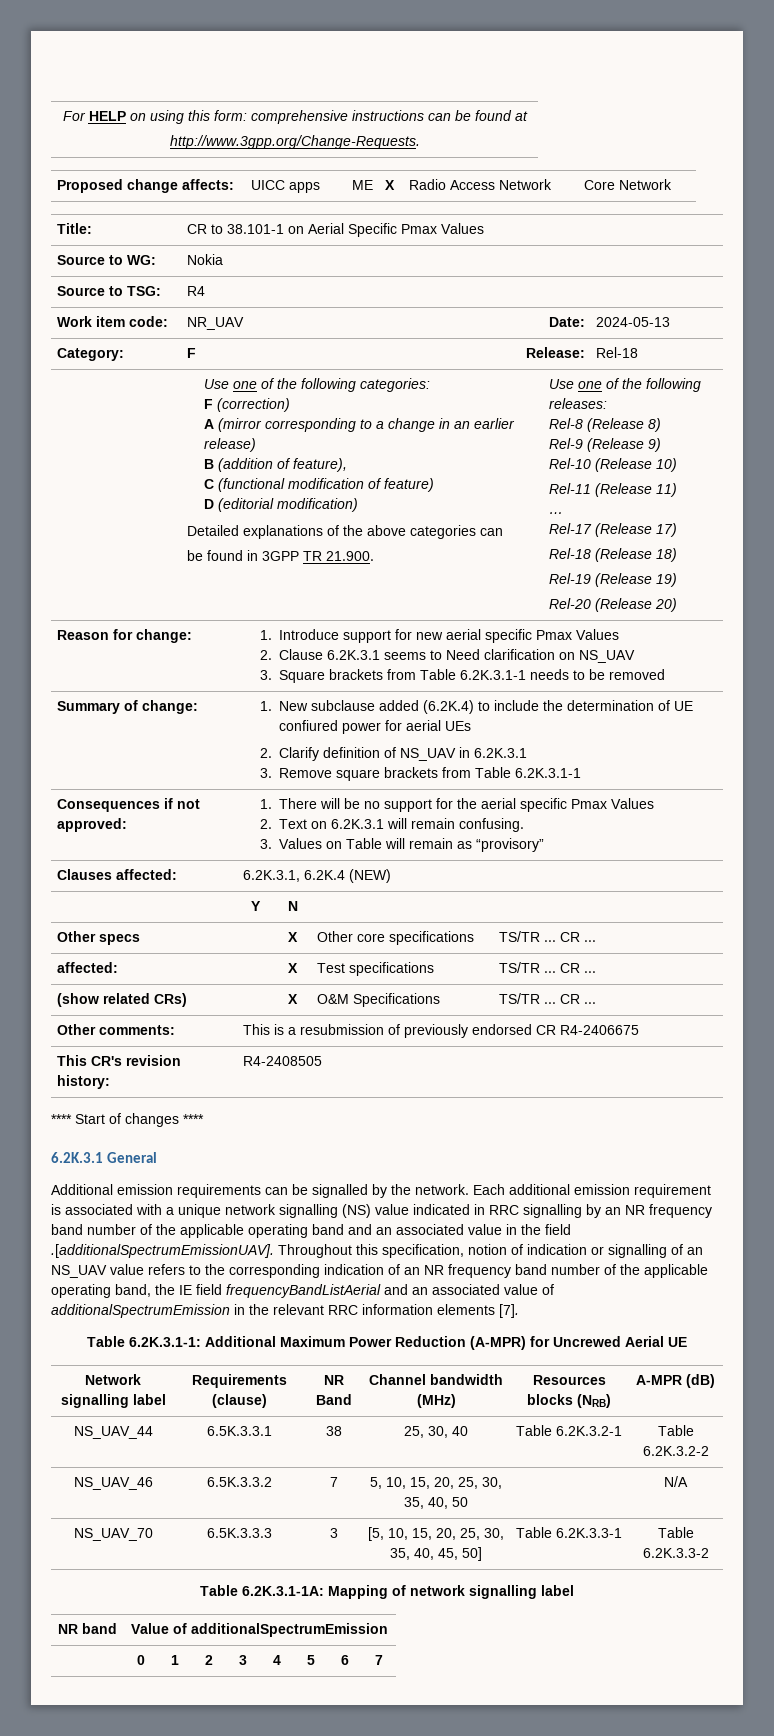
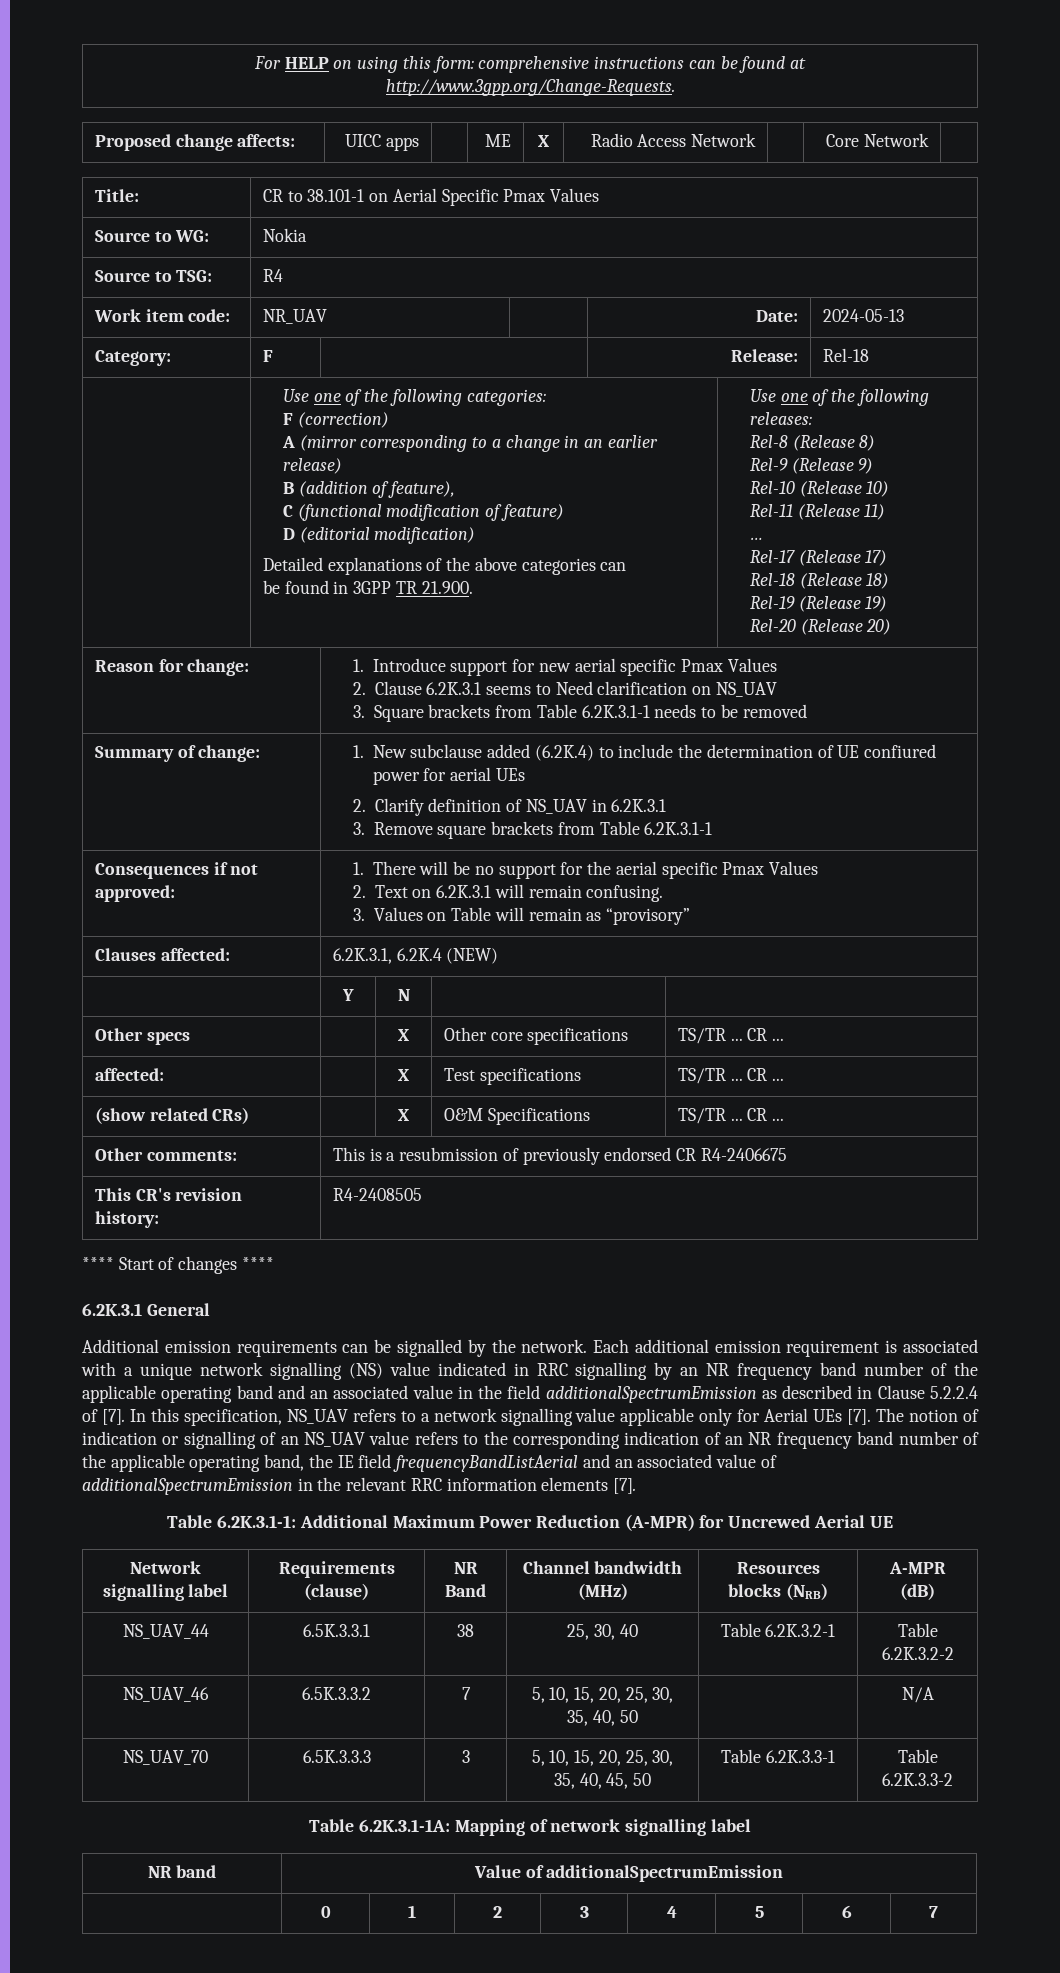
[51,1244,464,1258] .[additionalSpectrumEmissionUAV]. Throughout this specification, -> [545,1385,978,1403] [82,1408,905,1426] additionalSpectrumEmission as described in Clause 5.2.2.4 of [7]. In this specification, NS_UAV refers to a network signalling value applicable only for Aerial UEs [7]. The
[368,1527,384,1541] [5, -> [531,1750,545,1766] 5,
[462,1547,482,1561] 50] -> [633,1773,652,1786] 50

